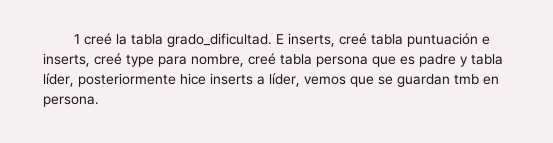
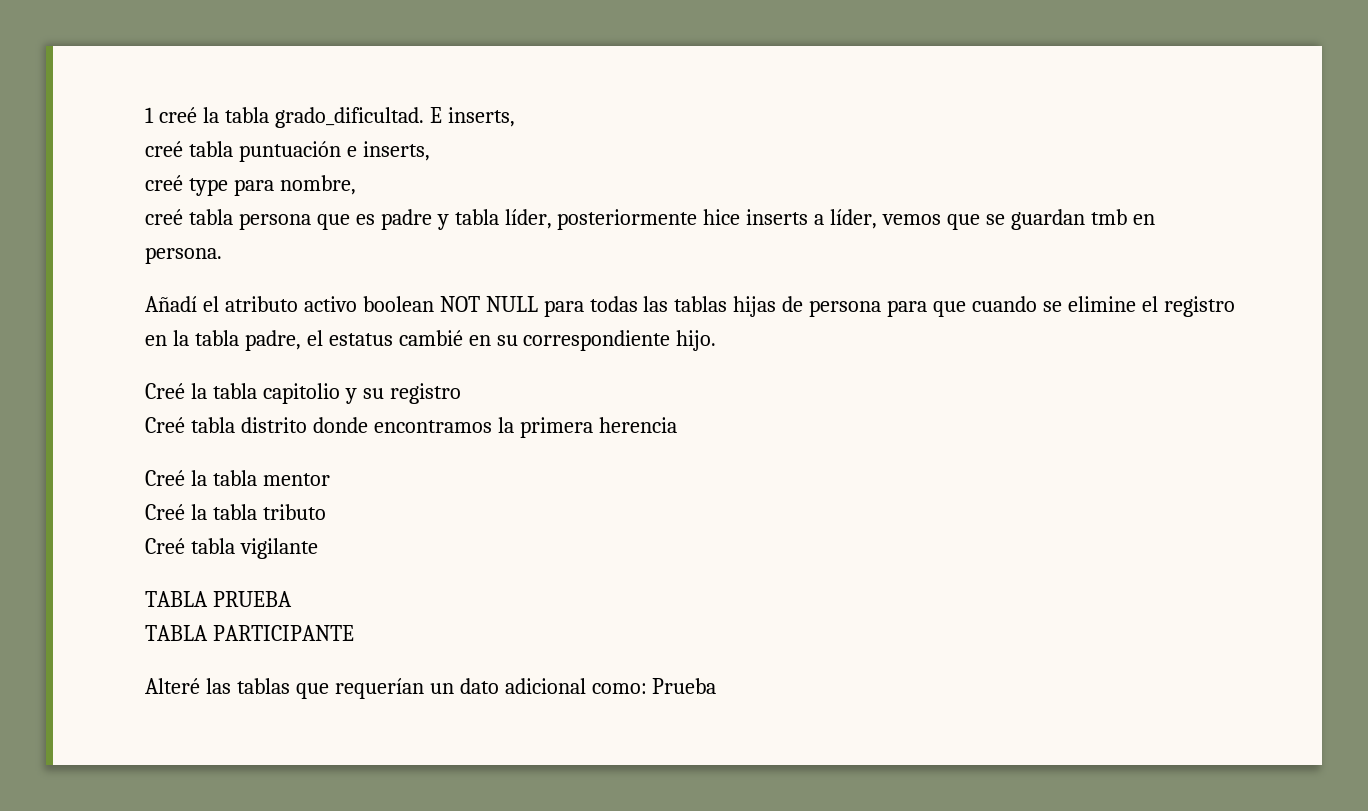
(336, 40) none -> (515, 117) //
(90, 60) none -> (430, 151) //
(244, 60) none -> (356, 185) //
(99, 101) none -> [145,296,1235,317] [145,330,717,351] [145,383,461,404] [145,417,677,438] [145,470,330,486] [145,504,326,520] [145,538,318,559] [145,591,292,607] [145,625,354,641] [145,678,717,699] // Añadí el atributo activo boolean NOT NULL para todas las tablas hijas de persona para que cuando se elimine el registro en la tabla padre, el estatus cambié en su correspondiente hijo. // Creé la tabla capitolio y su registro // Creé tabla distrito donde encontramos la primera herencia // Creé la tabla mentor // Creé la tabla tributo // Creé tabla vigilante // TABLA PRUEBA // TABLA PARTICIPANTE // Alteré las tablas que requerían un dato adicional como: Prueba

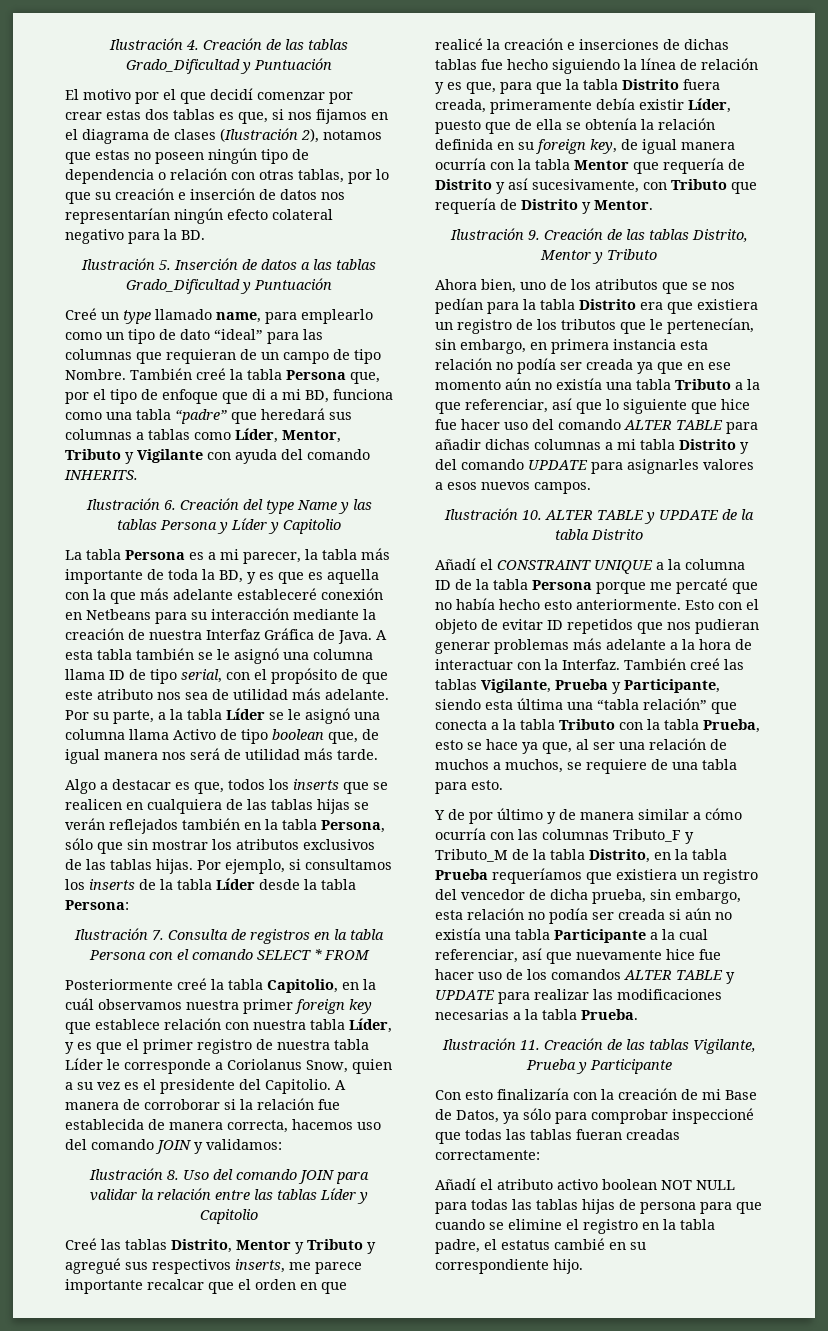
[145,107,515,128] [145,141,430,162] [145,175,356,196] [145,209,1155,230] [145,247,222,264] 1 creé la tabla grado_dificultad. E inserts, // creé tabla puntuación e inserts, // creé type para nombre, // creé tabla persona que es padre y tabla líder, posteriormente hice inserts a líder, vemos que se guardan tmb en persona. -> [109,38,348,50] [126,58,332,74] [65,88,353,104] [65,109,388,124] [65,128,382,144] [65,148,309,164] [65,168,389,184] [65,188,345,204] [65,208,333,224] [65,229,205,244] [81,258,376,270] [126,278,332,294] [65,308,373,324] [65,329,323,344] [65,349,381,364] [65,368,380,384] [65,389,393,404] [65,408,352,424] [65,428,341,443] [65,449,370,464] [64,470,138,480] [85,498,372,514] [117,518,341,534] [65,548,390,564] [65,569,379,584] [65,588,383,604] [65,608,376,624] [65,628,387,644] [65,648,373,664] [65,668,388,684] [65,688,389,700] [65,708,380,724] [65,729,379,744] [65,748,378,764] [65,779,388,794] [65,799,369,814] [65,818,385,834] [65,838,375,854] [65,859,392,874] [65,878,356,890] [65,900,129,910] [74,928,384,944] [88,948,370,960] [65,978,376,993] [65,998,372,1014] [65,1018,392,1034] [65,1039,369,1054] [65,1058,392,1074] [65,1079,346,1094] [65,1098,340,1110] [65,1119,381,1133] [65,1139,282,1154] [89,1168,369,1184] [90,1188,368,1204] [200,1209,258,1224] [65,1238,376,1254] [65,1258,362,1274] [65,1279,347,1294] [435,38,729,50] [435,58,758,74] [435,79,720,94] [435,98,731,114] [435,118,715,134] [435,139,735,154] [435,158,745,174] [435,178,757,194] [435,198,653,214] [449,228,748,242] [540,249,657,264] [435,279,735,294] [435,298,758,314] [435,318,754,334] [435,339,708,354] [435,358,731,374] [435,378,760,390] [435,398,750,414] [435,419,758,434] [435,439,749,454] [435,459,754,474] [435,482,591,494] [444,508,754,524] [555,529,643,540] [435,558,745,574] [435,578,758,594] [435,598,759,610] [435,619,759,634] [435,638,752,654] [435,658,744,670] [435,679,720,694] [435,698,737,714] [435,719,760,733] [435,738,727,754] [435,759,737,774] [435,780,503,794] [434,808,742,824] [435,828,694,844] [435,849,727,863] [435,868,758,884] [435,889,741,904] [435,908,732,924] [435,928,708,943] [435,948,721,964] [435,969,735,984] [435,989,722,1004] [435,1009,638,1020] [441,1038,756,1054] [525,1059,672,1074] [435,1088,757,1100] [435,1108,754,1124] [435,1129,680,1144] [435,1150,540,1160] Ilustración 4. Creación de las tablas Grado_Dificultad y Puntuación // El motivo por el que decidí comenzar por crear estas dos tablas es que, si nos fijamos en el diagrama de clases (Ilustración 2), notamos que estas no poseen ningún tipo de dependencia o relación con otras tablas, por lo que su creación e inserción de datos nos representarían ningún efecto colateral negativo para la BD. // Ilustración 5. Inserción de datos a las tablas Grado_Dificultad y Puntuación // Creé un type llamado name, para emplearlo como un tipo de dato “ideal” para las columnas que requieran de un campo de tipo Nombre. También creé la tabla Persona que, por el tipo de enfoque que di a mi BD, funciona como una tabla “padre” que heredará sus columnas a tablas como Líder, Mentor, Tributo y Vigilante con ayuda del comando INHERITS. // Ilustración 6. Creación del type Name y las tablas Persona y Líder y Capitolio // La tabla Persona es a mi parecer, la tabla más importante de toda la BD, y es que es aquella con la que más adelante estableceré conexión en Netbeans para su interacción mediante la creación de nuestra Interfaz Gráfica de Java. A esta tabla también se le asignó una columna llama ID de tipo serial, con el propósito de que este atributo nos sea de utilidad más adelante. Por su parte, a la tabla Líder se le asignó una columna llama Activo de tipo boolean que, de igual manera nos será de utilidad más tarde. // Algo a destacar es que, todos los inserts que se realicen en cualquiera de las tablas hijas se verán reflejados también en la tabla Persona, sólo que sin mostrar los atributos exclusivos de las tablas hijas. Por ejemplo, si consultamos los inserts de la tabla Líder desde la tabla Persona: // Ilustración 7. Consulta de registros en la tabla Persona con el comando SELECT * FROM // Posteriormente creé la tabla Capitolio, en la cuál observamos nuestra primer foreign key que establece relación con nuestra tabla Líder, y es que el primer registro de nuestra tabla Líder le corresponde a Coriolanus Snow, quien a su vez es el presidente del Capitolio. A manera de corroborar si la relación fue establecida de manera correcta, hacemos uso del comando JOIN y validamos: // Ilustración 8. Uso del comando JOIN para validar la relación entre las tablas Líder y Capitolio // Creé las tablas Distrito, Mentor y Tributo y agregué sus respectivos inserts, me parece importante recalcar que el orden en que realicé la creación e inserciones de dichas tablas fue hecho siguiendo la línea de relación y es que, para que la tabla Distrito fuera creada, primeramente debía existir Líder, puesto que de ella se obtenía la relación definida en su foreign key, de igual manera ocurría con la tabla Mentor que requería de Distrito y así sucesivamente, con Tributo que requería de Distrito y Mentor. // Ilustración 9. Creación de las tablas Distrito, Mentor y Tributo // Ahora bien, uno de los atributos que se nos pedían para la tabla Distrito era que existiera un registro de los tributos que le pertenecían, sin embargo, en primera instancia esta relación no podía ser creada ya que en ese momento aún no existía una tabla Tributo a la que referenciar, así que lo siguiente que hice fue hacer uso del comando ALTER TABLE para añadir dichas columnas a mi tabla Distrito y del comando UPDATE para asignarles valores a esos nuevos campos. // Ilustración 10. ALTER TABLE y UPDATE de la tabla Distrito // Añadí el CONSTRAINT UNIQUE a la columna ID de la tabla Persona porque me percaté que no había hecho esto anteriormente. Esto con el objeto de evitar ID repetidos que nos pudieran generar problemas más adelante a la hora de interactuar con la Interfaz. También creé las tablas Vigilante, Prueba y Participante, siendo esta última una “tabla relación” que conecta a la tabla Tributo con la tabla Prueba, esto se hace ya que, al ser una relación de muchos a muchos, se requiere de una tabla para esto. // Y de por último y de manera similar a cómo ocurría con las columnas Tributo_F y Tributo_M de la tabla Distrito, en la tabla Prueba requeríamos que existiera un registro del vencedor de dicha prueba, sin embargo, esta relación no podía ser creada si aún no existía una tabla Participante a la cual referenciar, así que nuevamente hice fue hacer uso de los comandos ALTER TABLE y UPDATE para realizar las modificaciones necesarias a la tabla Prueba. // Ilustración 11. Creación de las tablas Vigilante, Prueba y Participante // Con esto finalizaría con la creación de mi Base de Datos, ya sólo para comprobar inspeccioné que todas las tablas fueran creadas correctamente:
[145,383,461,404] [145,417,677,438] [145,470,330,486] [145,504,326,520] [145,538,318,559] [145,591,292,607] [145,625,354,641] [145,678,717,699] // Creé la tabla capitolio y su registro // Creé tabla distrito donde encontramos la primera herencia // Creé la tabla mentor // Creé la tabla tributo // Creé tabla vigilante // TABLA PRUEBA // TABLA PARTICIPANTE // Alteré las tablas que requerían un dato adicional como: Prueba -> (583, 1266) none

